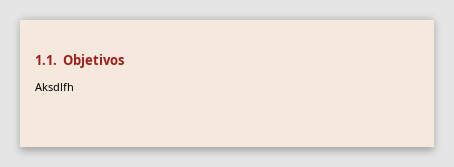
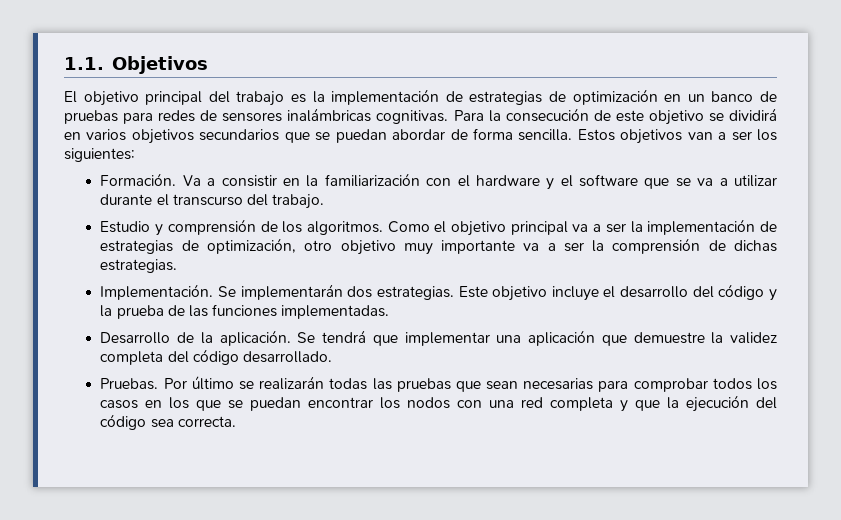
[35,83,74,91] Aksdlfh -> [64,89,778,106] [64,108,777,125] [64,128,777,144] [64,148,135,162] [100,173,777,190] [100,194,325,209] [100,219,777,236] [100,238,777,255] [100,259,178,273] [100,284,777,301] [100,304,390,319] [100,330,778,346] [100,349,332,365] [100,376,778,392] [100,395,777,412] [100,414,236,430] El objetivo principal del trabajo es la implementación de estrategias de optimización en un banco de pruebas para redes de sensores inalámbricas cognitivas. Para la consecución de este objetivo se dividirá en varios objetivos secundarios que se puedan abordar de forma sencilla. Estos objetivos van a ser los siguientes: // Formación. Va a consistir en la familiarización con el hardware y el software que se va a utilizar durante el transcurso del trabajo. // Estudio y comprensión de los algoritmos. Como el objetivo principal va a ser la implementación de estrategias de optimización, otro objetivo muy importante va a ser la comprensión de dichas estrategias. // Implementación. Se implementarán dos estrategias. Este objetivo incluye el desarrollo del código y la prueba de las funciones implementadas. // Desarrollo de la aplicación. Se tendrá que implementar una aplicación que demuestre la validez completa del código desarrollado. // Pruebas. Por último se realizarán todas las pruebas que sean necesarias para comprobar todos los casos en los que se puedan encontrar los nodos con una red completa y que la ejecución del código sea correcta.

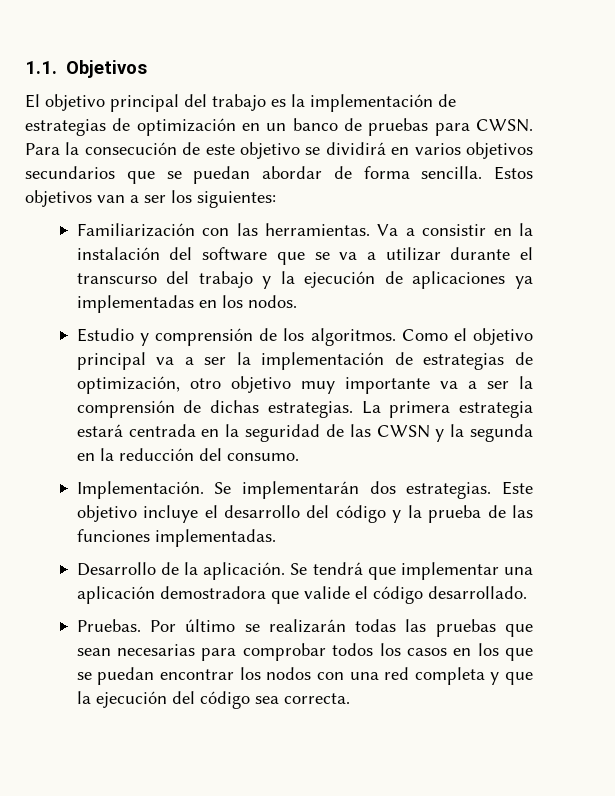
[158,108,449,124] redes de sensores inalámbricas cognitivas. -> [475,119,533,132] CWSN.
[100,173,177,186] Formación. -> [76,223,370,237] Familiarización con las herramientas.
[324,173,573,190] familiarización con el hardware y el -> [76,247,193,260] instalación del
[272,194,325,209] trabajo. -> [198,271,533,289] [76,295,297,313] trabajo y la ejecución de aplicaciones ya implementadas en los nodos.
(178, 266) none -> [361,401,533,418] [76,424,533,442] [76,448,299,461] La primera estrategia estará centrada en la seguridad de las CWSN y la segunda en la reducción del consumo.
[601,332,778,346] [100,351,189,365] que demuestre la validez completa del -> [159,586,368,604] demostradora que valide el

